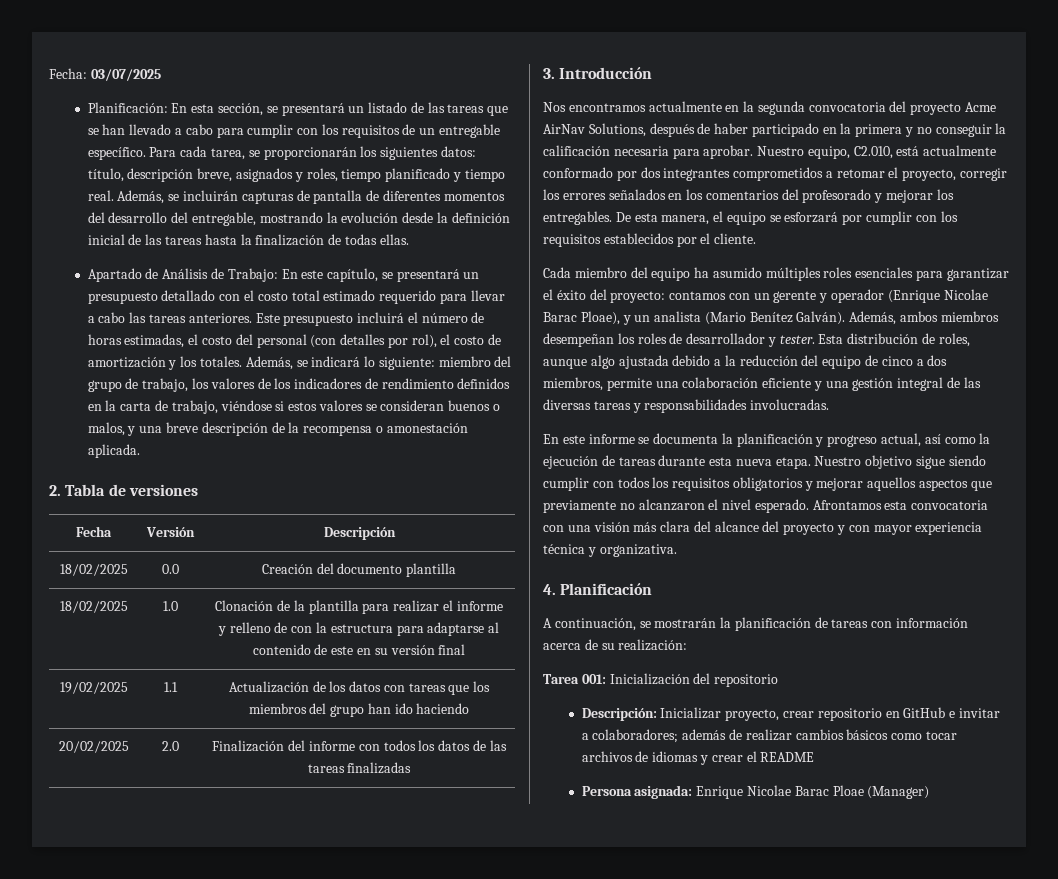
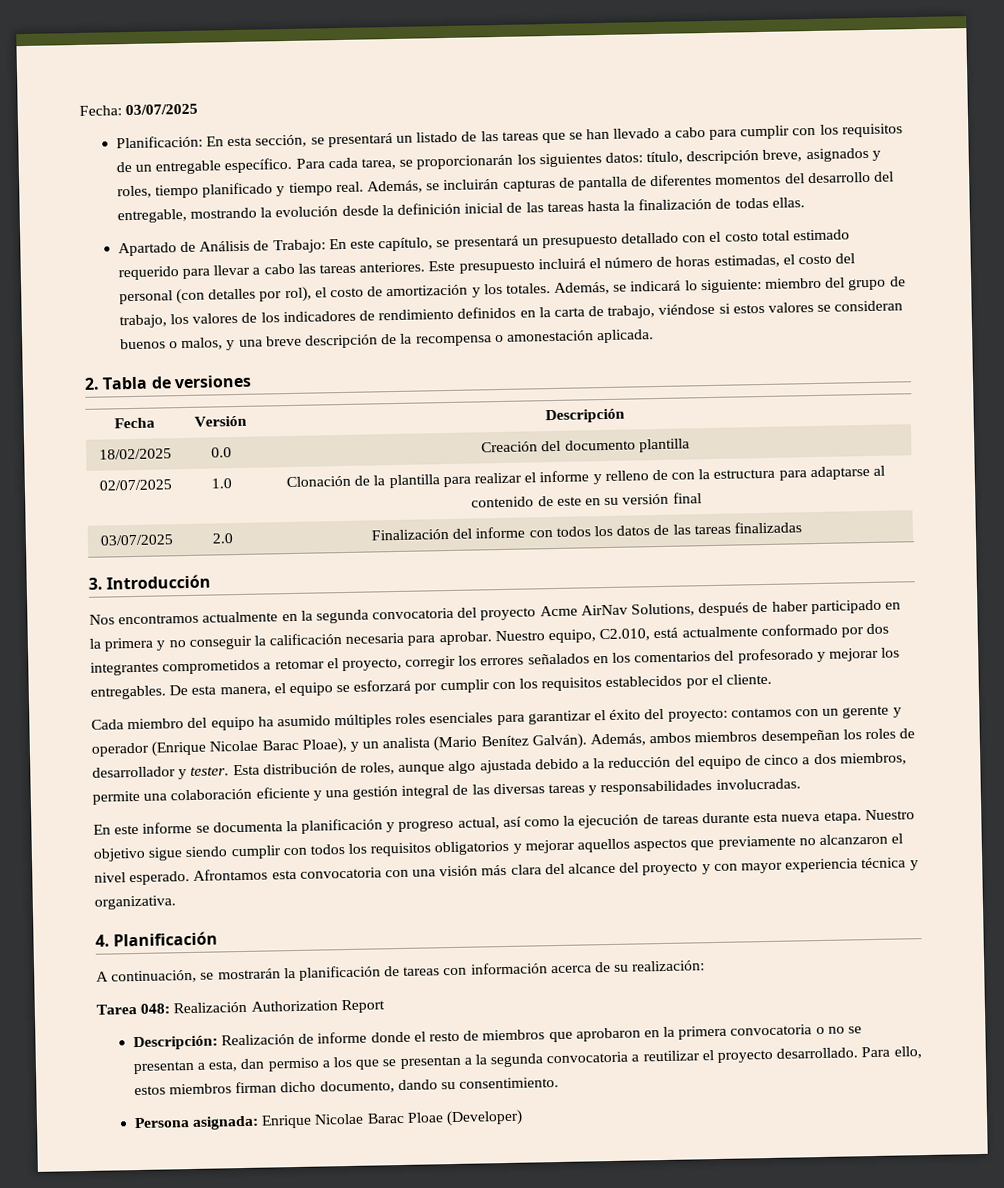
[59,601,128,613] 18/02/2025 -> [98,479,172,491] 02/07/2025
[59,682,128,694] [164,682,178,692] [228,681,491,695] [248,703,470,717] [58,741,129,753] 19/02/2025 | 1.1 | Actualización de los datos con tareas que los miembros del grupo han ido haciendo // 20/02/2025 -> [99,534,173,546] 03/07/2025
[581,673,779,687] [581,707,1000,721] [581,729,957,743] [581,751,815,765] 001: Inicialización del repositorio // Descripción: Inicializar proyecto, crear repositorio en GitHub e invitar a colaboradores; además de realizar cambios básicos como tocar archivos de idiomas y crear el README -> [140,999,385,1014] [132,1024,862,1051] [132,1046,922,1075] [133,1076,560,1096] 048: Realización Authorization Report // Descripción: Realización de informe donde el resto de miembros que aprobaron en la primera convocatoria o no se presentan a esta, dan permiso a los que se presentan a la segunda convocatoria a reutilizar el proyecto desarrollado. Para ello, estos miembros firman dicho documento, dando su consentimiento.
[867,786,930,799] (Manager) -> [445,1109,523,1127] (Developer)

